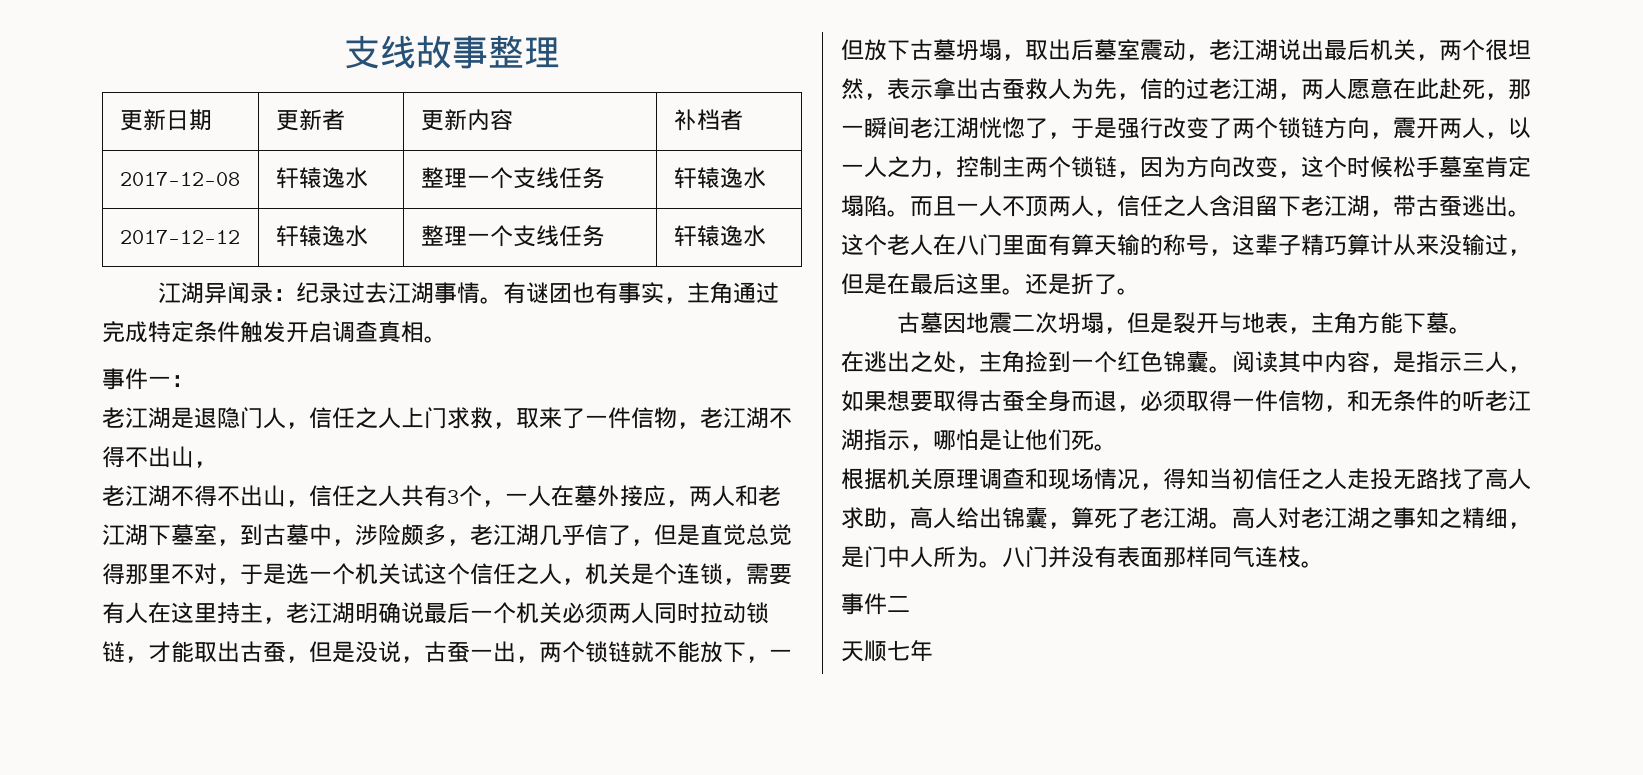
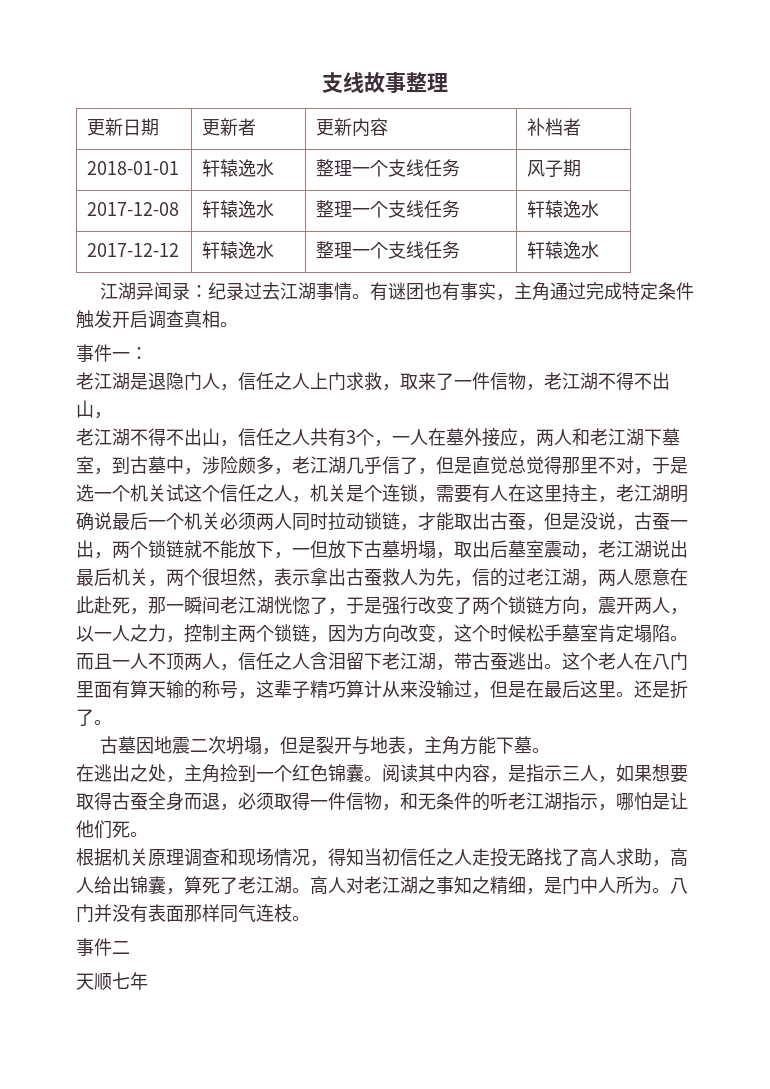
(743, 120) none -> [87,161,180,175] [202,159,275,177] [316,159,461,177] [527,159,582,178] // 2018-01-01 | 轩辕逸水 | 整理一个支线任务 | 风子期

